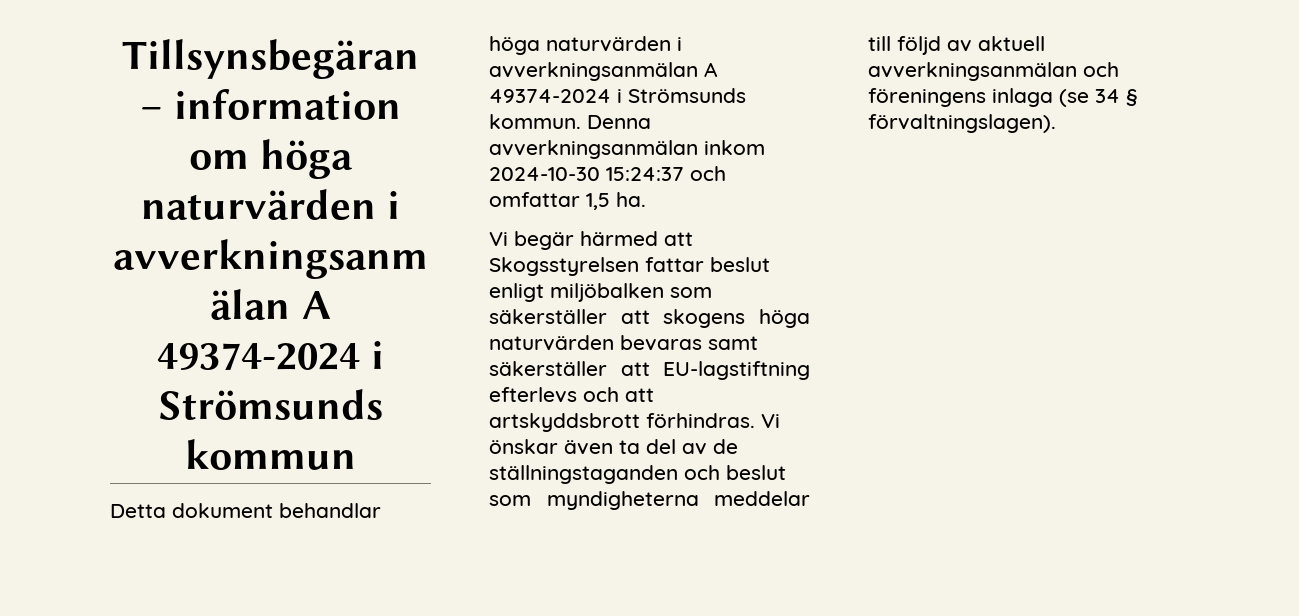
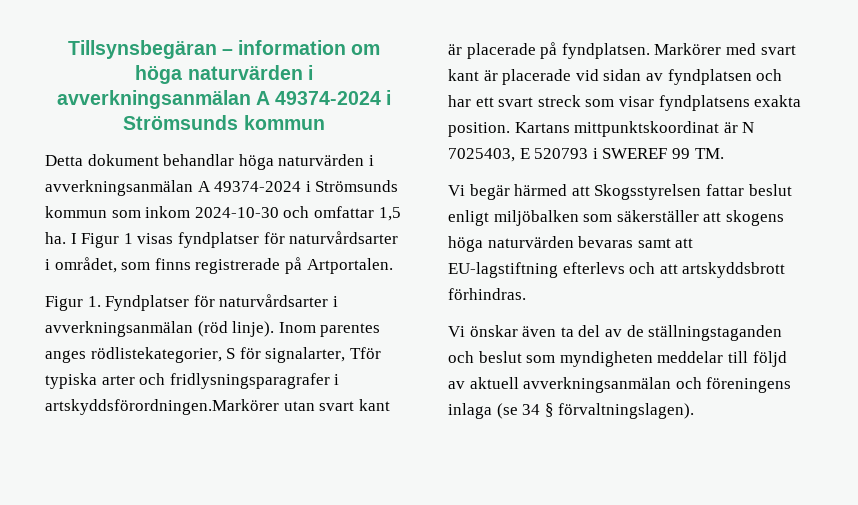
[489,114,651,129] [489,140,698,159] kommun. Denna avverkningsanmälan -> [45,206,141,218] kommun som
[606,167,684,181] 15:24:37 -> (279, 212) none
(646, 199) none -> [70,231,399,248] [45,257,393,274] [45,294,338,311] [45,321,381,337] [45,347,381,363] [45,373,340,389] [45,399,390,415] [448,42,796,59] [448,69,783,85] [448,95,802,111] [448,121,755,137] [448,148,724,162] I Figur 1 visas fyndplatser för naturvårdsarter i området, som finns registrerade på Artportalen. // Figur 1. Fyndplatser för naturvårdsarter i avverkningsanmälan (röd linje). Inom parentes anges rödlistekategorier, S för signalarter, Tför typiska arter och fridlysningsparagrafer i artskyddsförordningen.Markörer utan svart kant är placerade på fyndplatsen. Markörer med svart kant är placerade vid sidan av fyndplatsen och har ett svart streck som visar fyndplatsens exakta position. Kartans mittpunktskoordinat är N 7025403, E 520793 i SWEREF 99 TM.
[489,361,607,376] säkerställer -> (671, 243) none
(755, 420) none -> (526, 294) //
[546,491,699,510] myndigheterna -> [559,351,653,367] myndigheten

